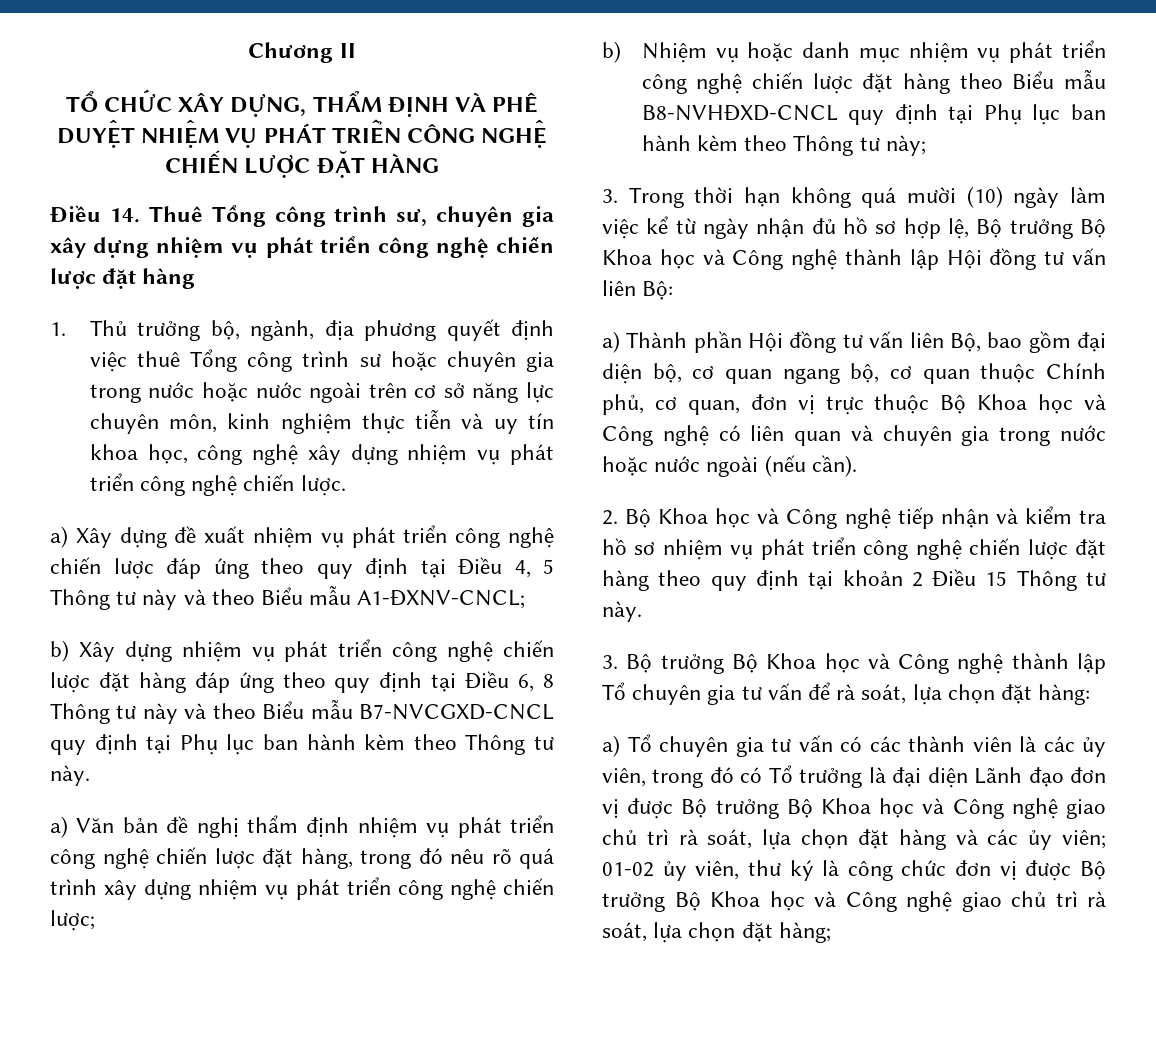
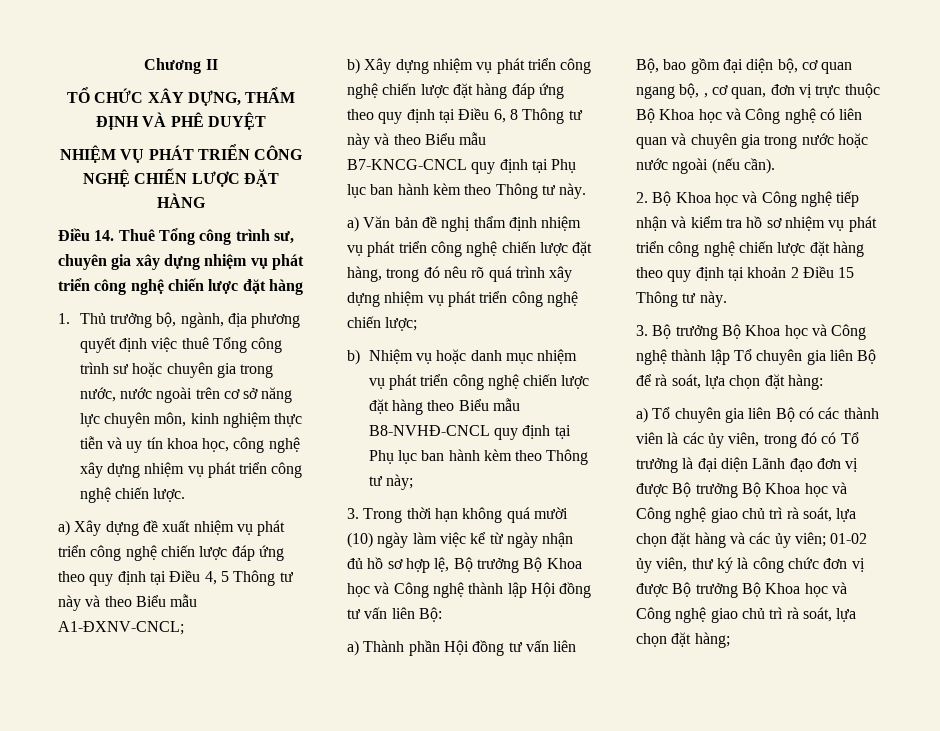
(135, 133) none -> (266, 121) //
[148,382,248,402] nước hoặc -> [79,387,116,402] nước,
[359,704,554,720] B7-NVCGXD-CNCL -> [347,159,467,170] B7-KNCG-CNCL
[641,105,838,121] B8-NVHĐXD-CNCL -> [368,425,490,436] B8-NVHĐ-CNCL
[890,363,1106,384] [602,394,644,415] cơ quan thuộc Chính phủ, -> [703,93,708,98] ,
[741,683,802,700] tư vấn -> [829,349,877,364] liên Bộ
[771,735,833,752] tư vấn -> [748,407,795,422] liên Bộ

